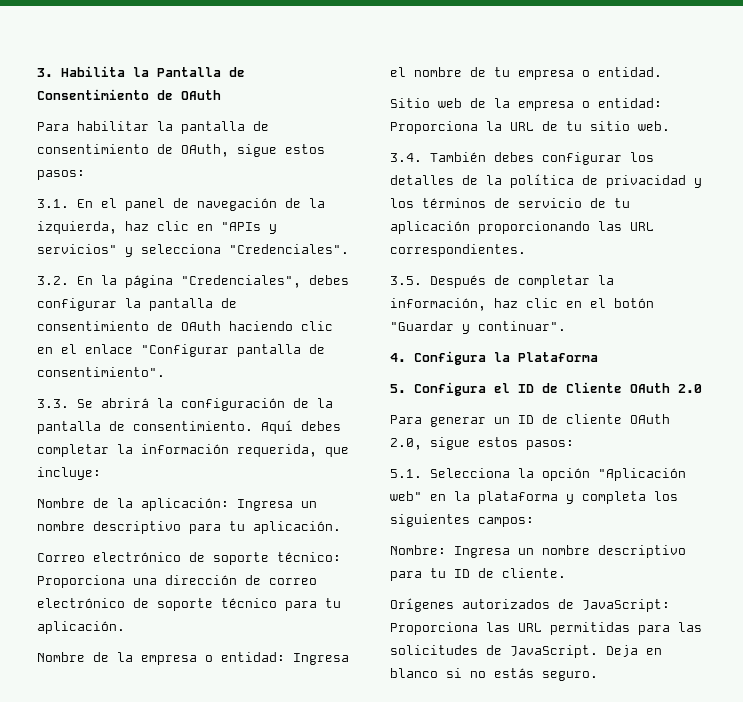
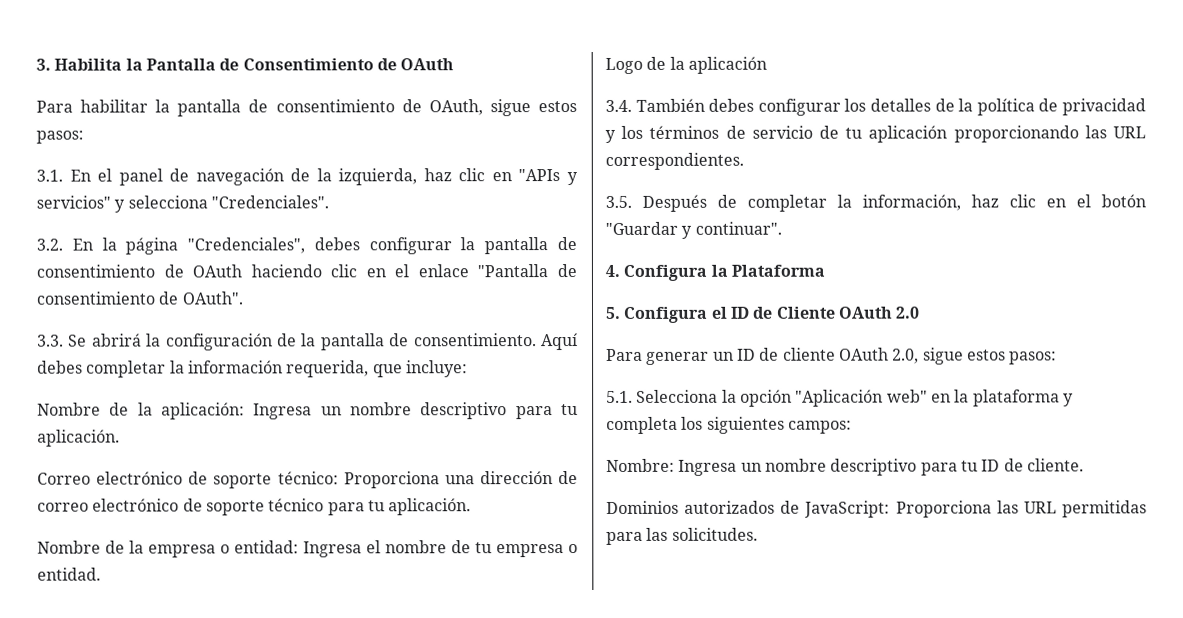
[141,344,325,357] [37,367,165,377] "Configurar pantalla de consentimiento". -> [477,264,577,278] [36,291,243,305] "Pantalla de consentimiento de OAuth".
[390,98,662,111] [390,121,670,134] Sitio web de la empresa o entidad: Proporciona la URL de tu sitio web. -> [605,56,767,74] Logo de la aplicación
[390,598,454,612] Orígenes -> [606,500,679,514] Dominios
[390,645,662,658] [390,668,598,681] solicitudes de JavaScript. Deja en blanco si no estás seguro. -> [671,527,758,541] solicitudes.

